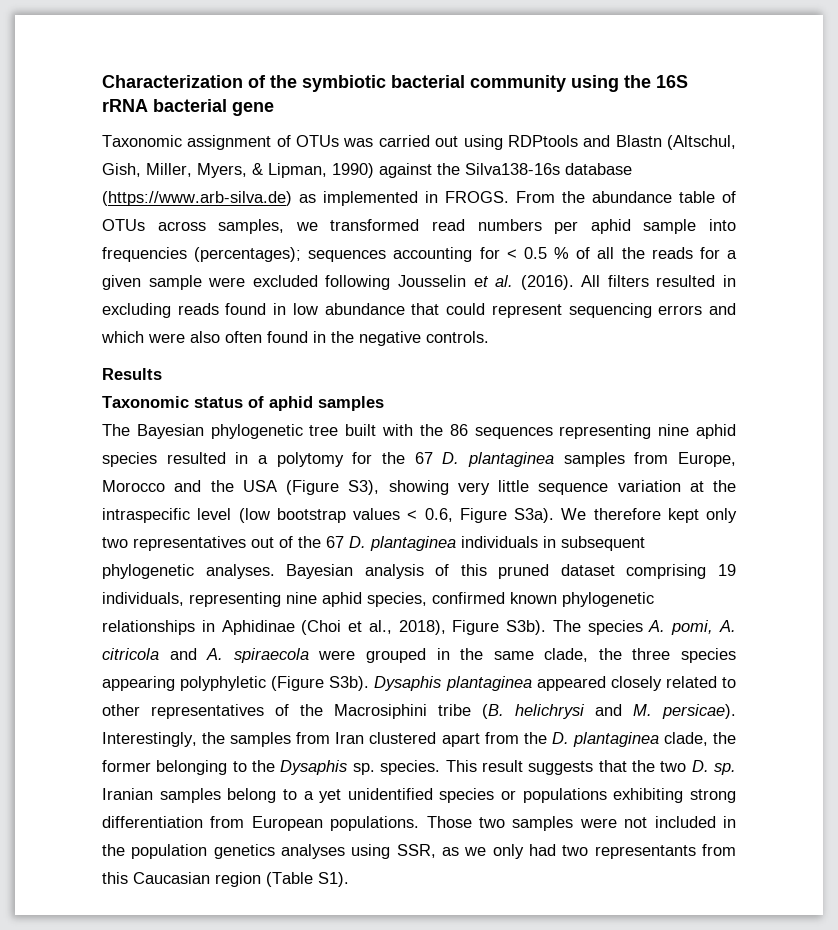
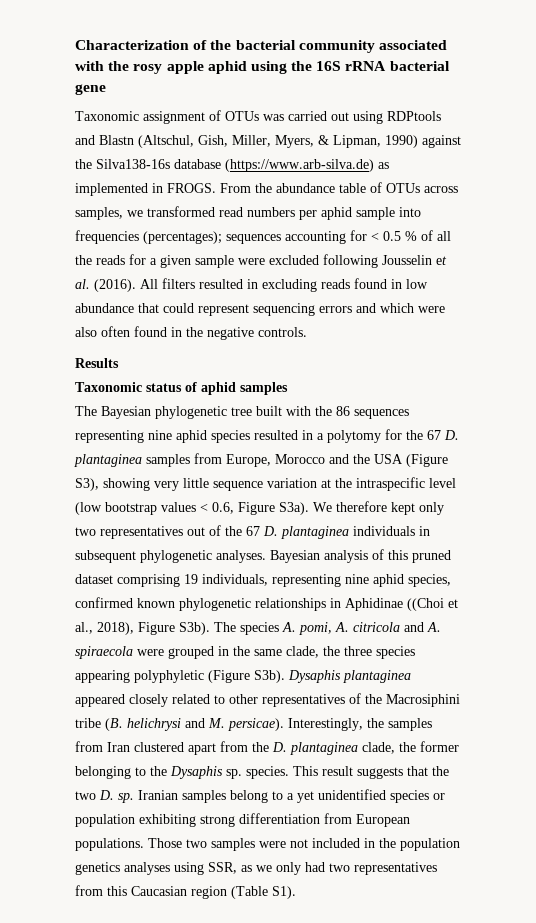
[302,75,386,92] symbiotic -> (232, 45) none
(566, 83) none -> [378,40,447,50] [75,61,247,74] associated with the rosy apple aphid
[301,620,342,635] (Choi -> [407,598,444,611] ((Choi
[522,788,607,803] populations -> [75,814,135,827] population
[594,845,696,859] representants -> [354,862,437,875] representatives

